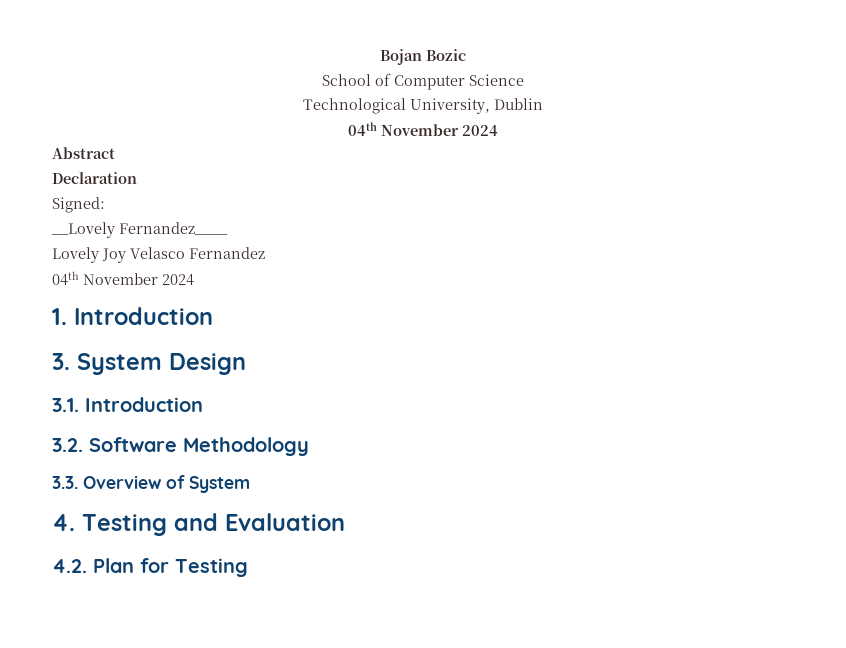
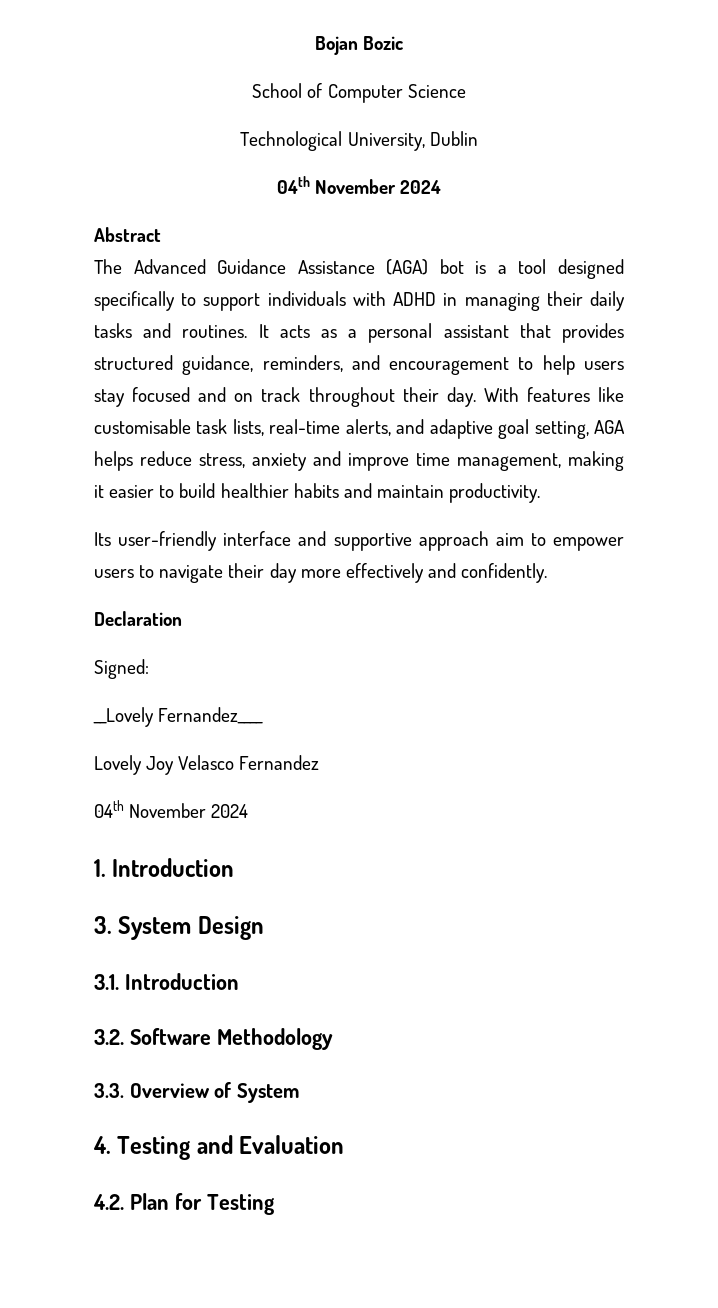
(115, 153) none -> [94,259,624,279] [94,291,625,311] [94,323,624,343] [94,355,624,375] [94,387,625,407] [94,419,626,439] [94,451,624,471] [94,483,541,503] [94,531,624,551] [94,563,548,583] // The Advanced Guidance Assistance (AGA) bot is a tool designed specifically to support individuals with ADHD in managing their daily tasks and routines. It acts as a personal assistant that provides structured guidance, reminders, and encouragement to help users stay focused and on track throughout their day. With features like customisable task lists, real-time alerts, and adaptive goal setting, AGA helps reduce stress, anxiety and improve time management, making it easier to build healthier habits and maintain productivity. // Its user-friendly interface and supportive approach aim to empower users to navigate their day more effectively and confidently.

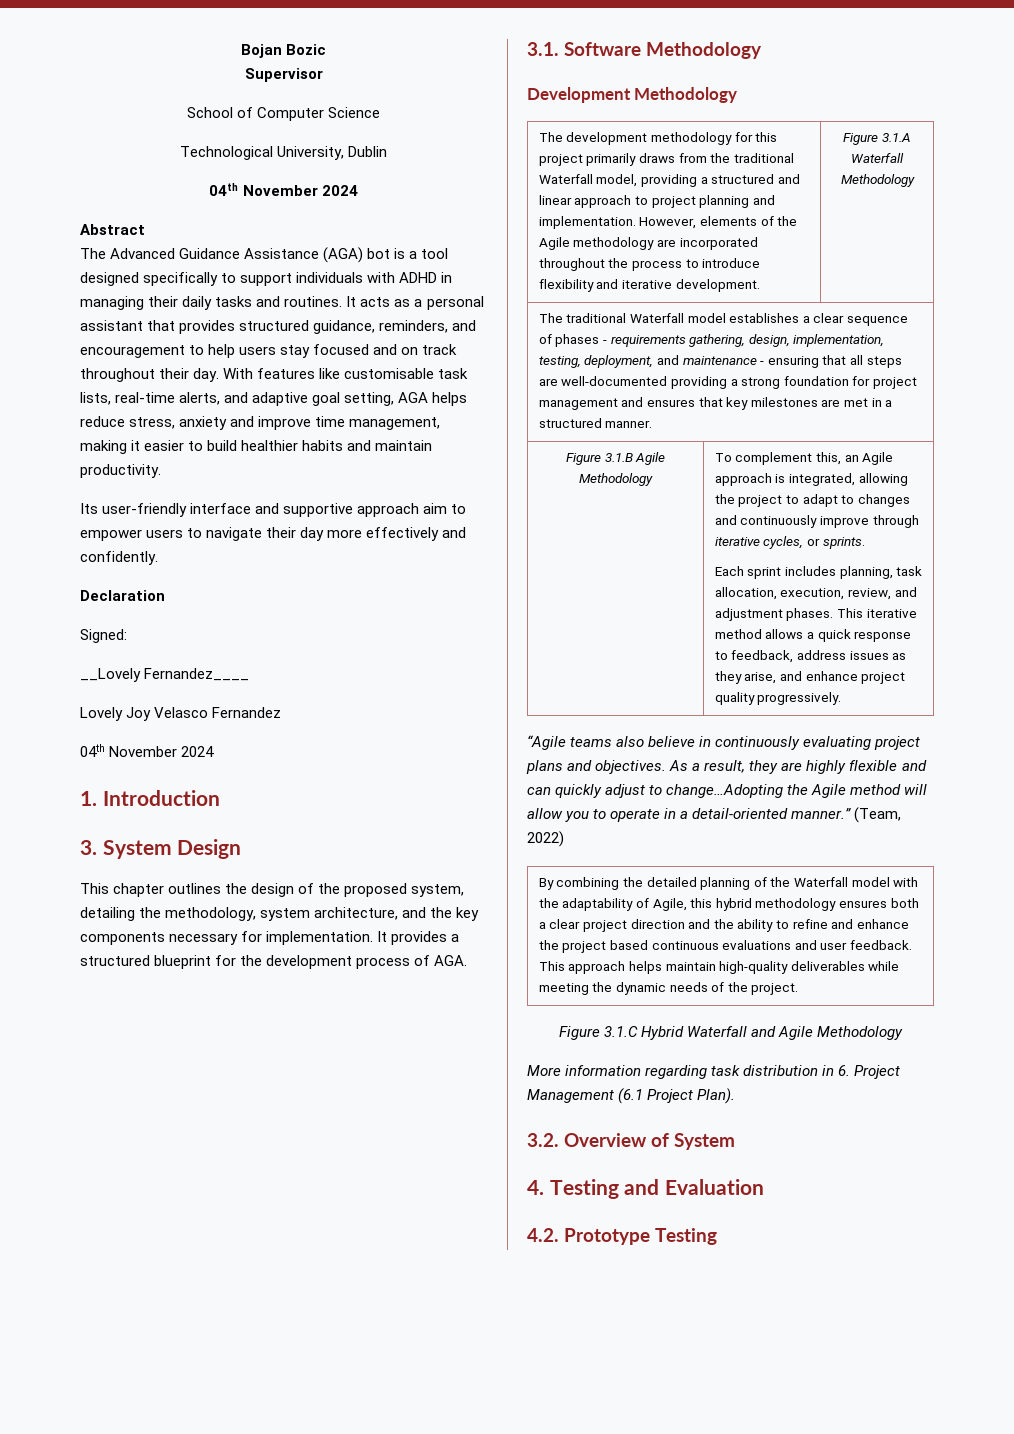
(404, 43) none -> [244,68,323,82] // Supervisor
(264, 928) none -> [80,883,465,897] [80,907,480,921] [80,931,460,945] [80,955,468,969] // This chapter outlines the design of the proposed system, detailing the methodology, system architecture, and the key components necessary for implementation. It provides a structured blueprint for the development process of AGA.
[124,973,239,990] [94,1029,124,1045] Introduction // 3.2. -> (559, 49) none
[94,1083,124,1098] 3.3. -> [527,87,738,103] [538,132,778,145] [538,153,794,166] [538,174,800,187] [538,195,775,208] [538,216,798,229] [538,237,758,250] [538,258,761,271] [538,279,760,292] [843,133,911,145] [851,153,904,163] [840,174,915,187] [538,313,909,326] [538,334,885,347] [538,355,902,368] [538,376,918,389] [538,397,893,410] [538,418,653,428] [565,452,666,465] [579,473,653,486] [714,452,894,465] [714,473,908,486] [714,494,910,507] [714,515,919,528] [714,536,865,549] [714,566,923,579] [714,587,917,600] [714,608,917,621] [714,629,912,642] [714,650,907,663] [714,671,906,684] [714,692,842,705] [527,735,921,750] [526,760,927,774] [527,784,928,798] [527,807,902,823] [527,831,564,847] [538,877,919,890] [538,898,919,911] [538,919,910,932] [538,940,913,953] [538,961,900,974] [538,982,799,995] [558,1026,904,1040] [527,1065,901,1079] [527,1088,736,1104] [527,1133,559,1147] Development Methodology // The development methodology for this project primarily draws from the traditional Waterfall model, providing a structured and linear approach to project planning and implementation. However, elements of the Agile methodology are incorporated throughout the process to introduce flexibility and iterative development. | Figure 3.1.A Waterfall Methodology // The traditional Waterfall model establishes a clear sequence of phases - requirements gathering, design, implementation, testing, deployment, and maintenance - ensuring that all steps are well-documented providing a strong foundation for project management and ensures that key milestones are met in a structured manner. // Figure 3.1.B Agile Methodology | To complement this, an Agile approach is integrated, allowing the project to adapt to changes and continuously improve through iterative cycles, or sprints. // Each sprint includes planning, task allocation, execution, review, and adjustment phases. This iterative method allows a quick response to feedback, address issues as they arise, and enhance project quality progressively. // “Agile teams also believe in continuously evaluating project plans and objectives. As a result, they are highly flexible and can quickly adjust to change…Adopting the Agile method will allow you to operate in a detail-oriented manner.” (Team, 2022) // By combining the detailed planning of the Waterfall model with the adaptability of Agile, this hybrid methodology ensures both a clear project direction and the ability to refine and enhance the project based continuous evaluations and user feedback. This approach helps maintain high-quality deliverables while meeting the dynamic needs of the project. // Figure 3.1.C Hybrid Waterfall and Agile Methodology // More information regarding task distribution in 6. Project Management (6.1 Project Plan). // 3.2.
[129,1193,202,1210] Plan for -> [564,1228,650,1245] Prototype

